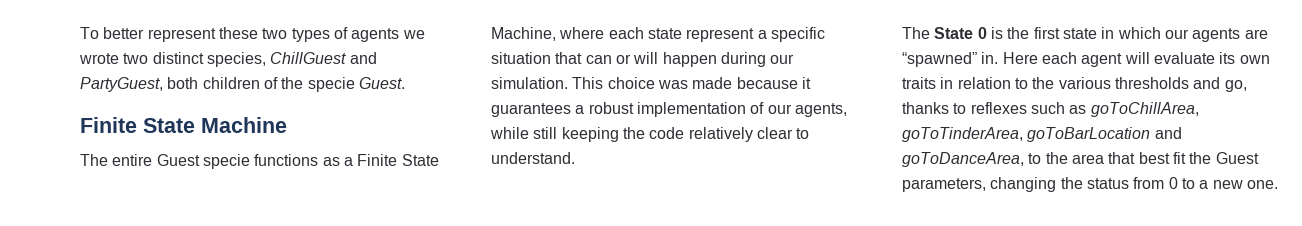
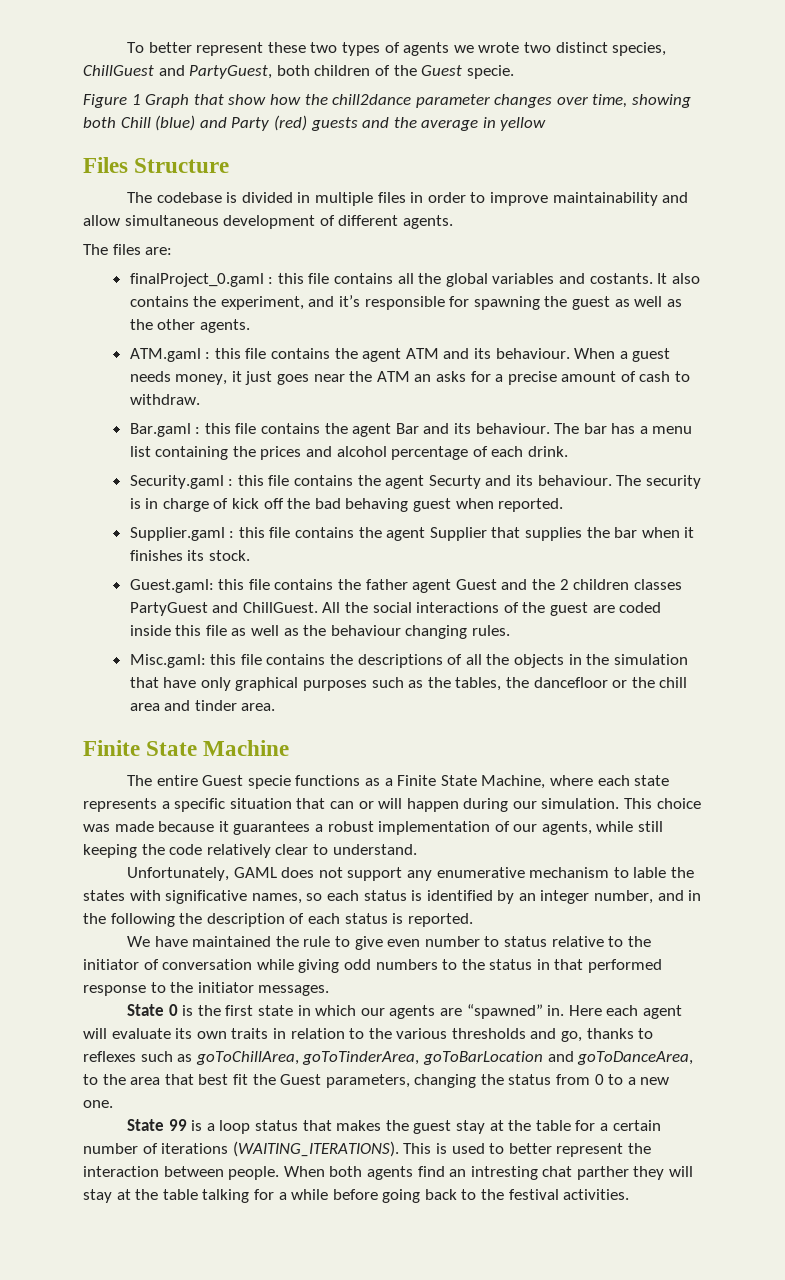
[307,77,405,92] specie Guest. -> [421,65,514,79] [83,94,692,108] [83,115,547,131] [83,157,230,173] [127,192,689,206] [83,215,453,229] [83,244,173,255] [129,273,700,287] [129,295,682,310] [129,319,250,333] [129,348,671,362] [129,371,691,385] [129,394,200,405] [129,423,693,437] [129,446,568,460] [129,475,701,489] [129,498,564,512] [129,527,695,541] [129,550,250,561] [129,579,682,593] [129,602,662,616] [129,625,510,639] [129,654,688,668] [129,677,688,691] [129,700,276,711] Guest specie. // Figure 1 Graph that show how the chill2dance parameter changes over time, showing both Chill (blue) and Party (red) guests and the average in yellow // Files Structure // The codebase is divided in multiple files in order to improve maintainability and allow simultaneous development of different agents. // The files are: // finalProject_0.gaml : this file contains all the global variables and costants. It also contains the experiment, and it’s responsible for spawning the guest as well as the other agents. // ATM.gaml : this file contains the agent ATM and its behaviour. When a guest needs money, it just goes near the ATM an asks for a precise amount of cash to withdraw. // Bar.gaml : this file contains the agent Bar and its behaviour. The bar has a menu list containing the prices and alcohol percentage of each drink. // Security.gaml : this file contains the agent Securty and its behaviour. The security is in charge of kick off the bad behaving guest when reported. // Supplier.gaml : this file contains the agent Supplier that supplies the bar when it finishes its stock. // Guest.gaml: this file contains the father agent Guest and the 2 children classes PartyGuest and ChillGuest. All the social interactions of the guest are coded inside this file as well as the behaviour changing rules. // Misc.gaml: this file contains the descriptions of all the objects in the simulation that have only graphical purposes such as the tables, the dancefloor or the chill area and tinder area.
[686,28,755,42] represent -> [83,798,157,812] represents
[902,27,930,39] The -> [127,867,695,881] [83,890,702,904] [83,913,473,927] [127,936,651,950] [83,959,663,973] [83,982,330,996] Unfortunately, GAML does not support any enumerative mechanism to lable the states with significative names, so each status is identified by an integer number, and in the following the description of each status is reported. // We have maintained the rule to give even number to status relative to the initiator of conversation while giving odd numbers to the status in that performed response to the initiator messages. //
(1278, 184) none -> [127,1119,661,1134] [83,1141,651,1157] [83,1166,694,1180] [83,1189,630,1203] // State 99 is a loop status that makes the guest stay at the table for a certain number of iterations (WAITING_ITERATIONS). This is used to better represent the interaction between people. When both agents find an intresting chat parther they will stay at the table talking for a while before going back to the festival activities.

